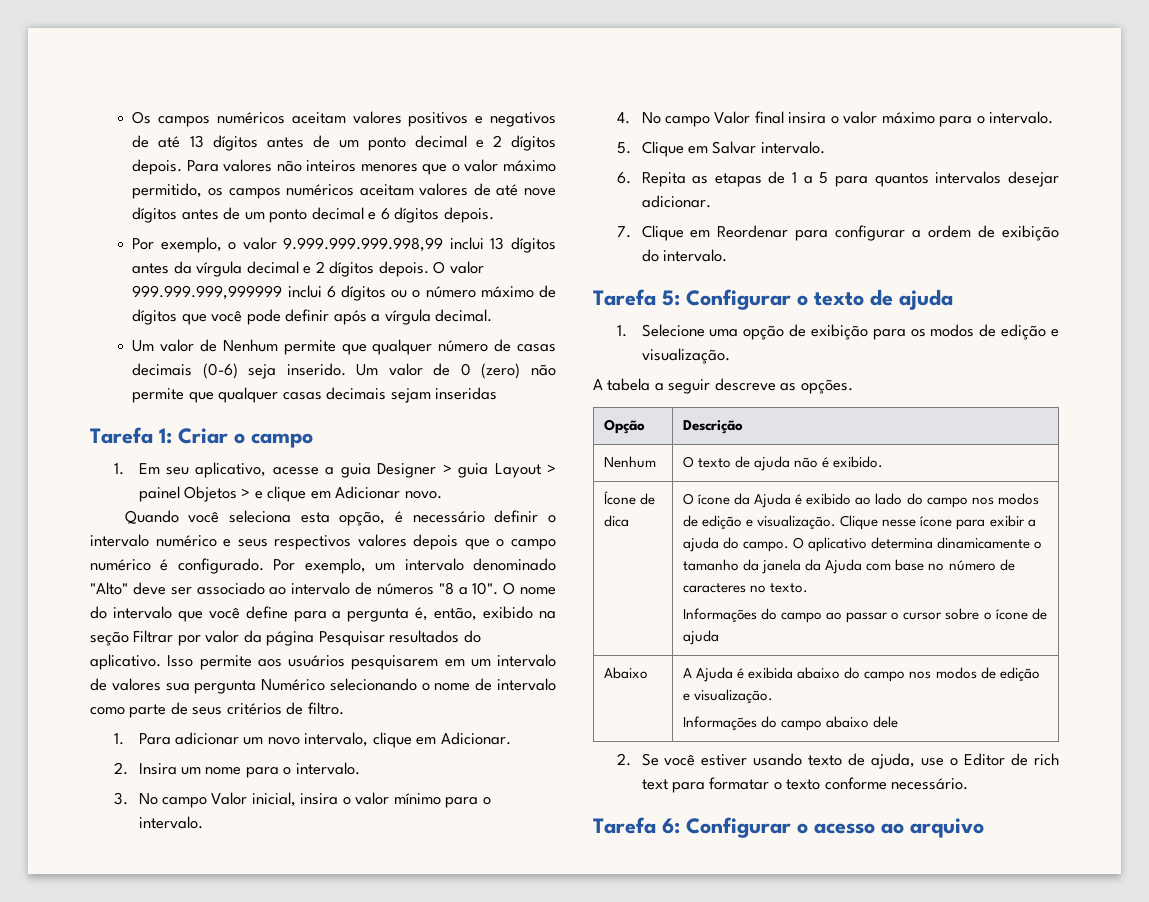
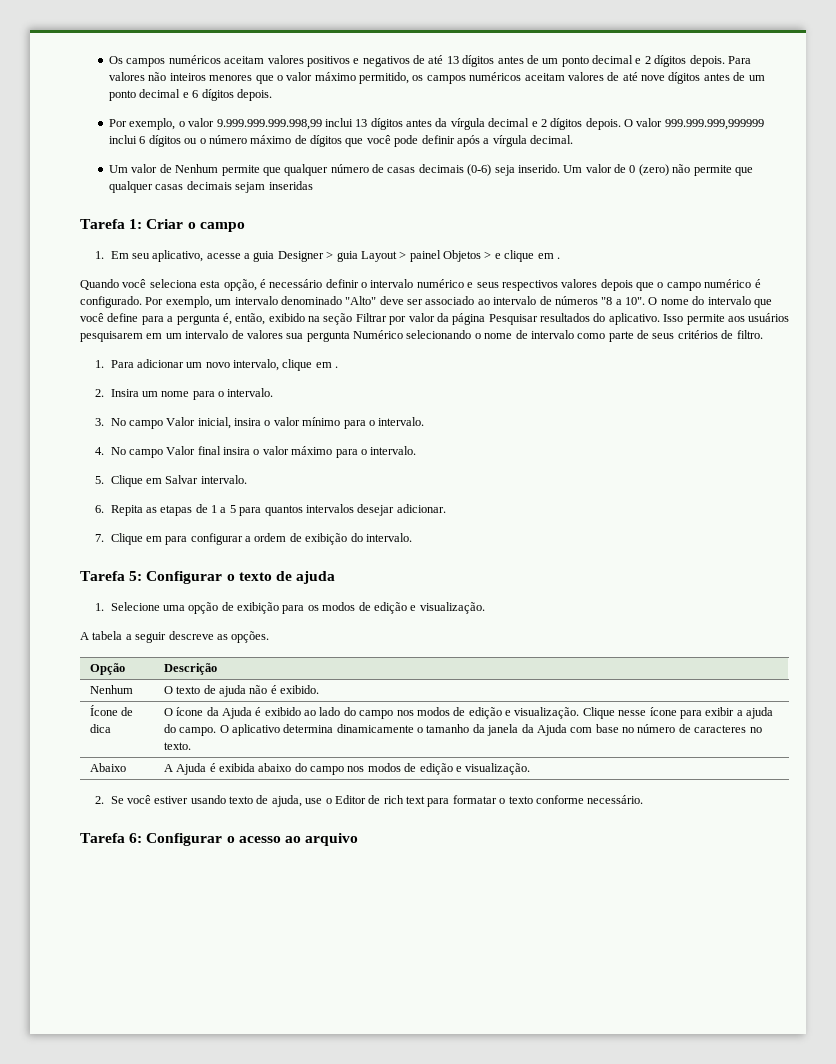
[335,486,442,499] Adicionar novo. -> [556,257,560,259] .
[440,732,511,745] Adicionar. -> [335,366,339,368] .
[717,225,789,238] Reordenar -> (162, 539) none
[683,608,1047,623] [683,630,720,645] // Informações do campo ao passar o cursor sobre o ícone de ajuda -> (191, 746) none
[683,716,899,731] // Informações do campo abaixo dele -> (531, 769) none

